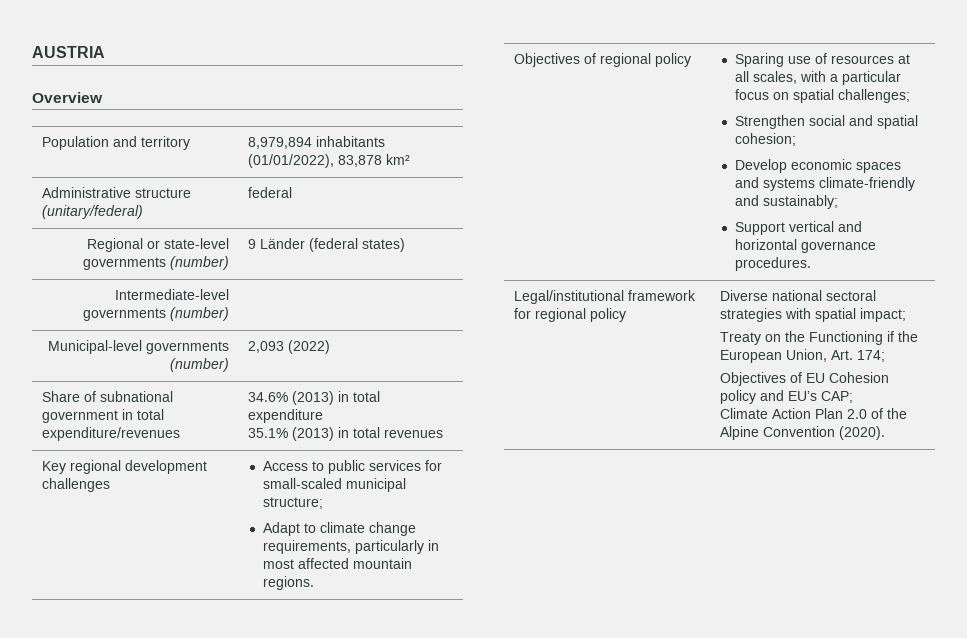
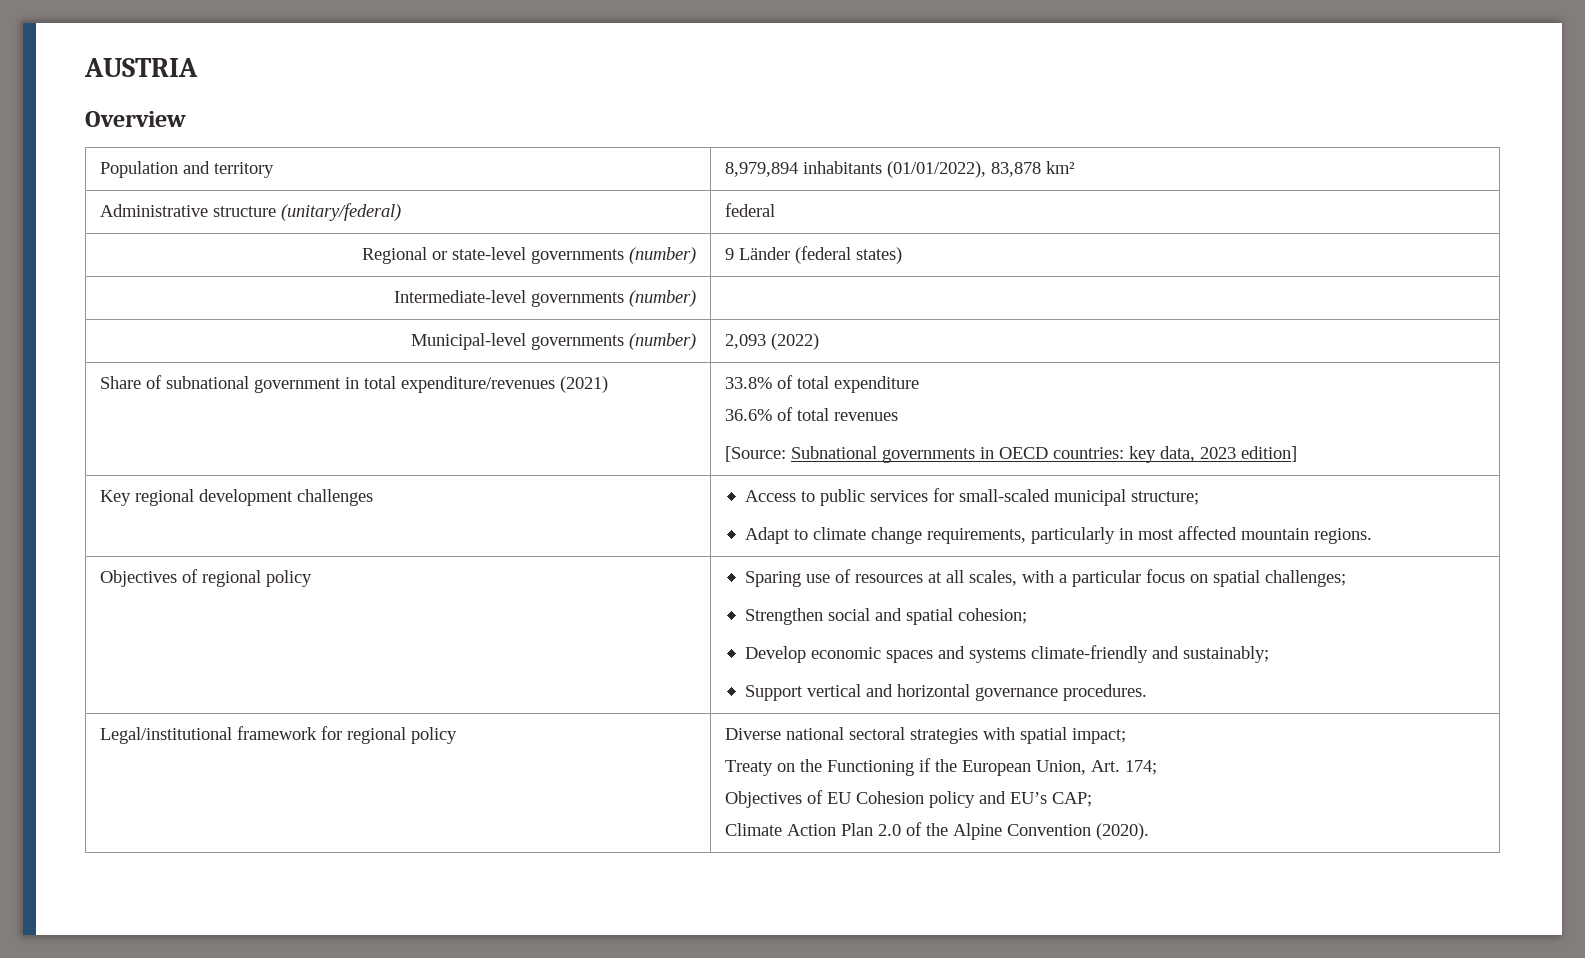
[247,391,349,405] | 34.6% (2013) in -> [559,376,608,393] [724,375,793,389] (2021) | 33.8% of
[247,427,349,441] 35.1% (2013) in -> [724,407,793,421] 36.6% of
(443, 433) none -> [724,446,1297,463] // [Source: Subnational governments in OECD countries: key data, 2023 edition]

